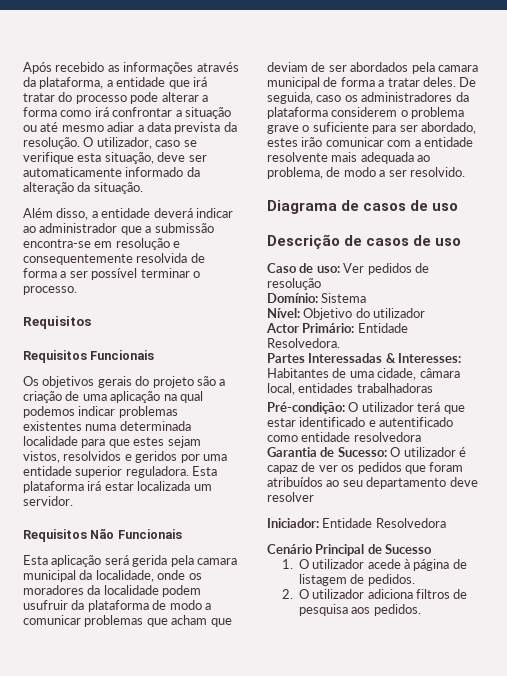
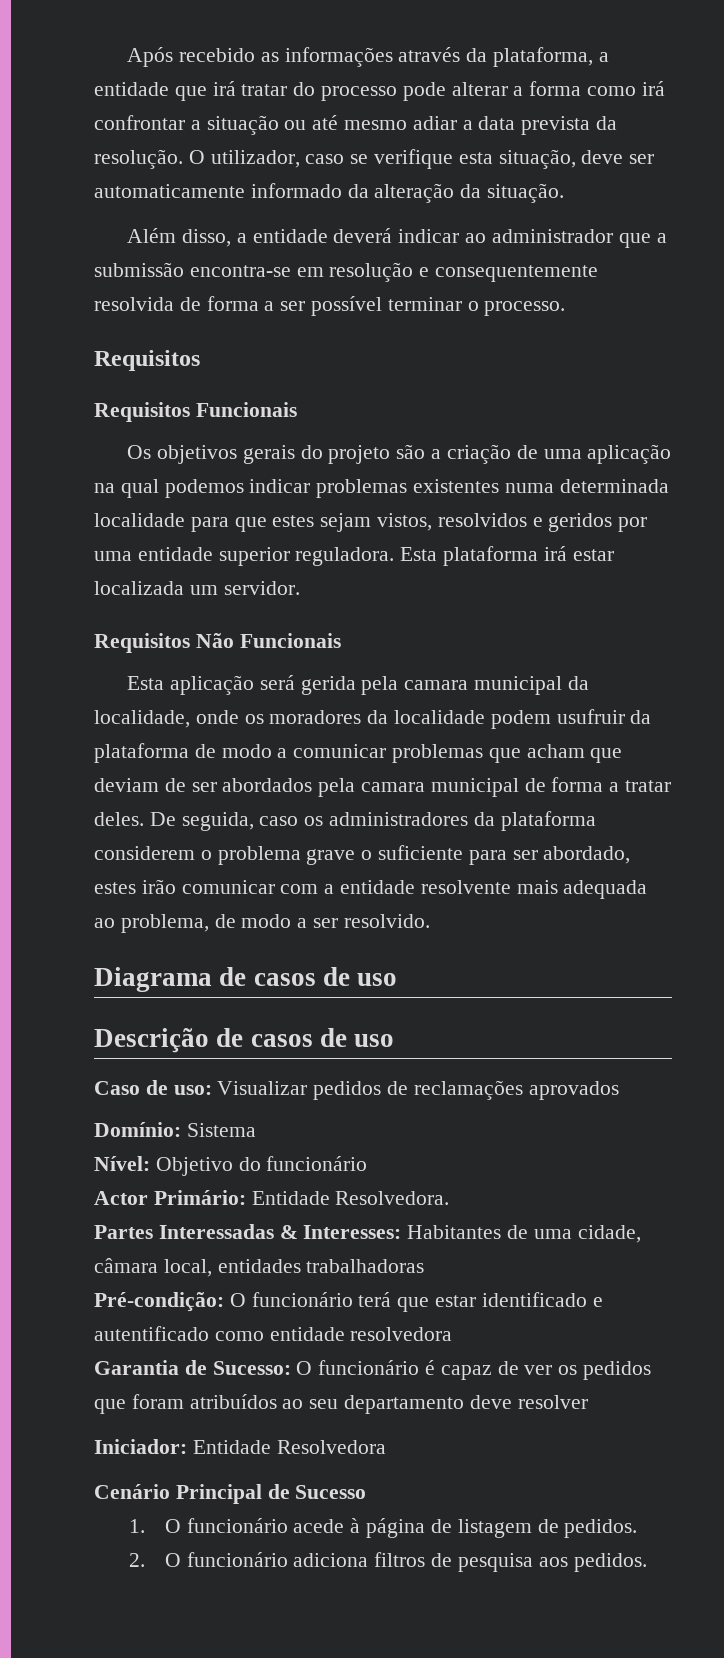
[343,263,365,273] Ver -> [217,1081,308,1095] Visualizar
[267,278,321,290] resolução -> [413,1080,619,1100] reclamações aprovados
[373,308,426,318] utilizador -> [266,1156,368,1171] funcionário
[361,402,414,412] utilizador -> [251,1292,353,1307] funcionário
[403,447,456,457] utilizador -> [318,1360,420,1375] funcionário
[312,559,365,569] utilizador -> [186,1518,288,1533] funcionário
[312,589,365,599] utilizador -> [186,1552,288,1567] funcionário

